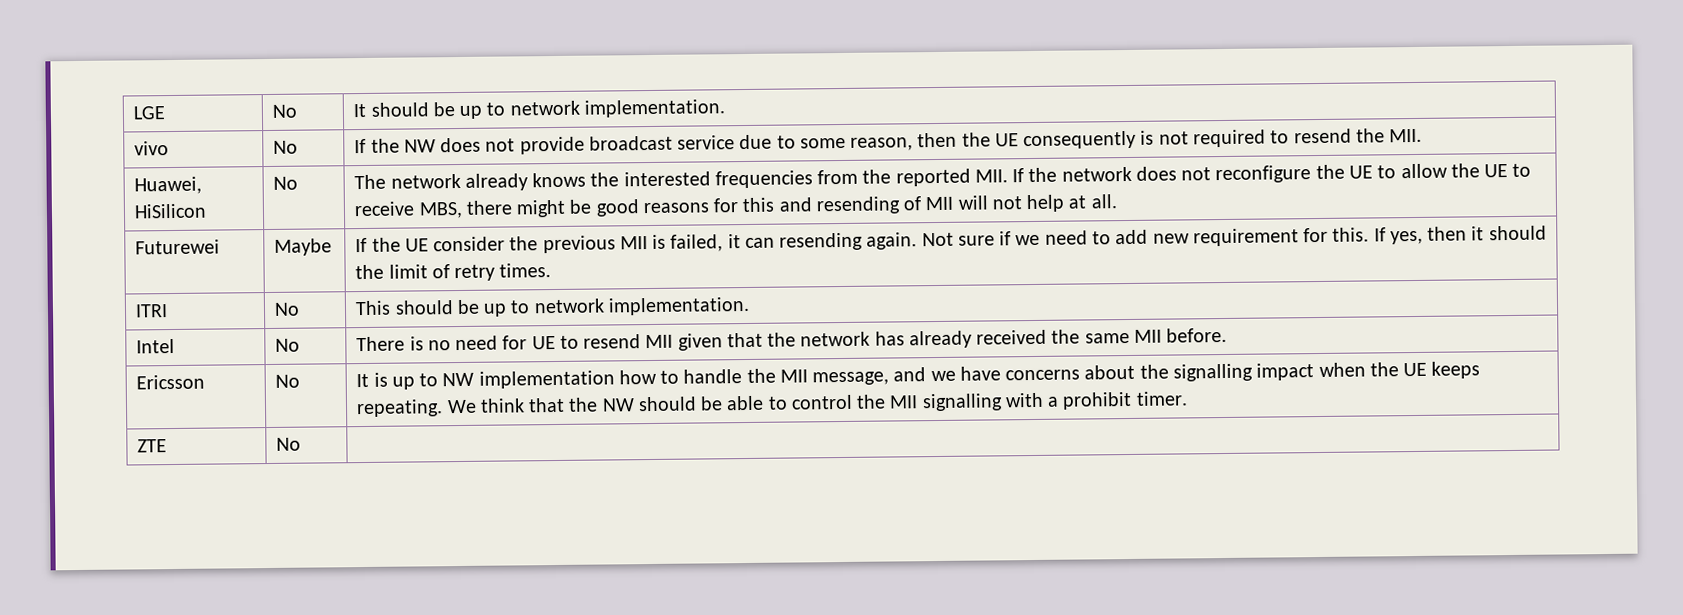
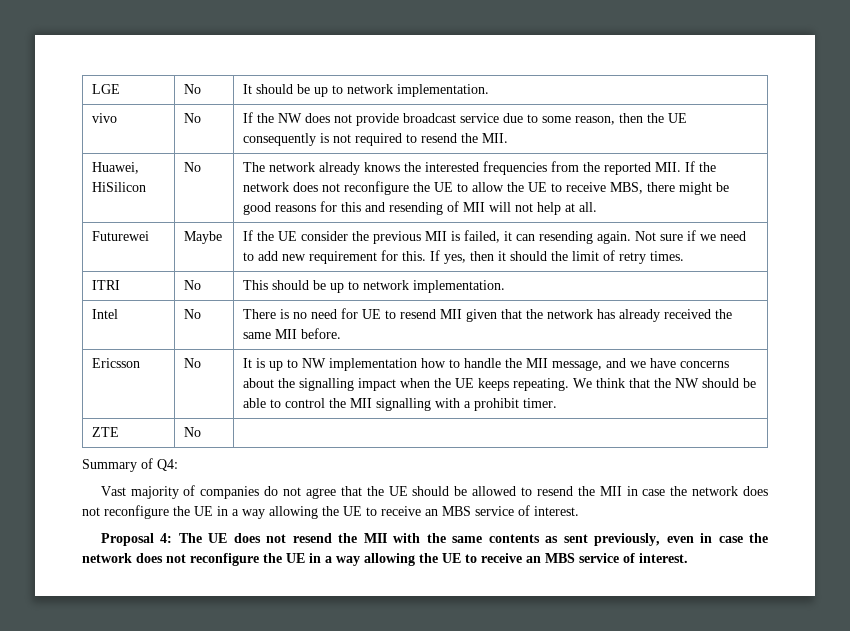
(302, 444) none -> [82,458,178,472] [100,485,768,499] [82,505,579,519] [100,533,768,546] [82,553,688,566] // Summary of Q4: // Vast majority of companies do not agree that the UE should be allowed to resend the MII in case the network does not reconfigure the UE in a way allowing the UE to receive an MBS service of interest. // Proposal 4: The UE does not resend the MII with the same contents as sent previously, even in case the network does not reconfigure the UE in a way allowing the UE to receive an MBS service of interest.

